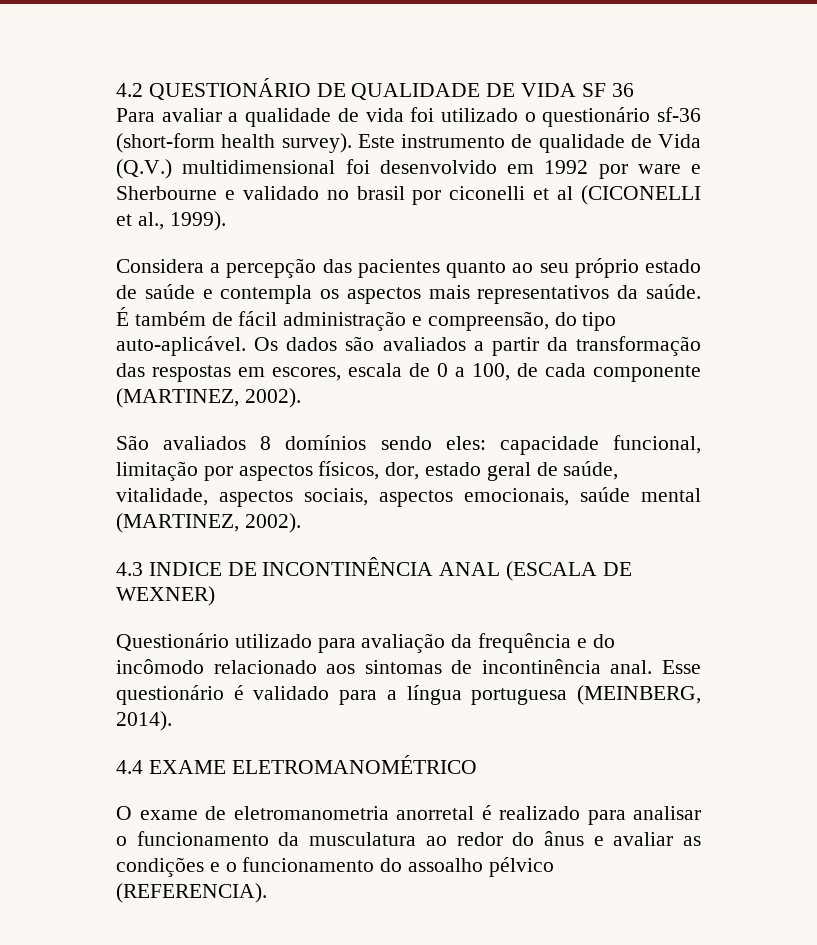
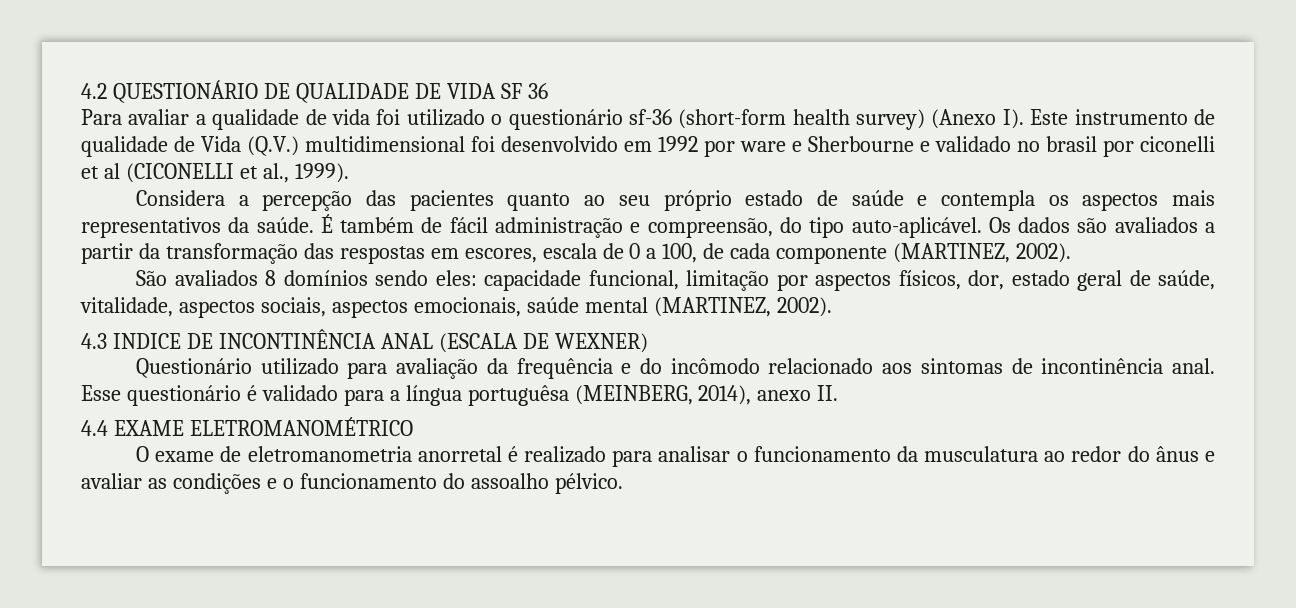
[281,133,352,153] survey). -> [856,109,1024,130] survey) (Anexo I).
[471,685,701,705] [116,711,172,731] portuguesa (MEINBERG, 2014). -> [467,385,839,406] portuguêsa (MEINBERG, 2014), anexo II.
[488,857,554,877] [116,883,267,903] pélvico (REFERENCIA). -> [554,473,623,494] pélvico.

